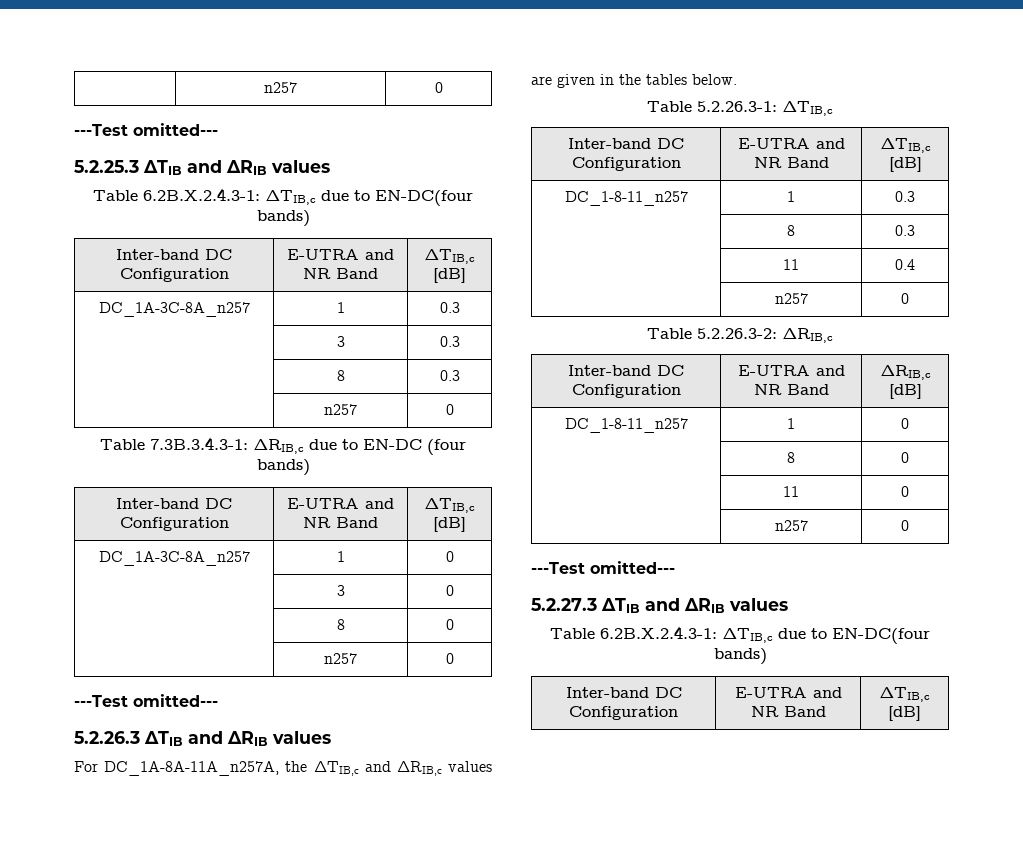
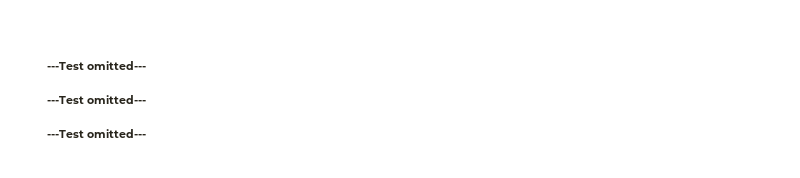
[264,82,297,93] [434,82,443,93] [74,123,218,136] [74,160,330,175] [93,188,473,206] [256,210,310,227] [116,249,232,260] [119,268,229,282] [287,249,394,260] [303,268,378,279] [424,249,475,264] [433,268,466,283] [98,302,250,317] [336,302,345,313] [439,302,460,313] [336,336,345,347] [439,336,460,347] [336,370,345,381] [439,370,460,381] [324,404,357,415] [445,404,454,415] [100,437,466,455] [256,459,310,476] [116,498,232,509] [119,517,229,531] [287,498,394,509] [303,517,378,528] [424,498,475,513] [433,517,466,532] [98,551,250,566] [336,551,345,562] [445,551,454,562] [336,585,345,596] [445,585,454,596] [336,619,345,630] [445,619,454,630] [324,653,357,664] [445,653,454,664] [74,694,218,707] [74,731,331,746] [74,761,493,776] [531,74,737,88] [647,101,833,116] [568,138,684,149] [571,157,681,171] [737,138,845,149] [753,157,829,168] [879,138,931,153] [888,157,922,172] [564,191,688,206] [787,191,795,202] [895,191,915,202] [787,225,795,236] [895,225,915,236] [783,259,799,270] [895,259,915,270] [774,293,808,304] [901,293,909,304] [647,328,833,343] [568,365,684,376] [571,384,681,398] [737,365,845,376] [753,384,829,395] [879,365,931,380] [888,384,922,399] [564,418,688,433] [787,418,795,429] [901,418,909,429] [787,452,795,463] [901,452,909,463] [783,486,799,497] [901,486,909,497] [774,520,808,531] [901,520,909,531] [531,561,675,574] [531,598,788,613] [550,626,930,644] [713,648,767,665] [565,687,682,698] [569,706,678,720] [734,687,842,698] [750,706,826,717] [879,687,930,702] [888,706,921,721] | n257 | 0 // ---Test omitted--- // 5.2.25.3 ∆TIB and ∆RIB values // Table 6.2B.X.2.4.3-1: ΔTIB,c due to EN-DC(four bands) // Inter-band DC Configuration | E-UTRA and NR Band | ΔTIB,c [dB] // DC_1A-3C-8A_n257 | 1 | 0.3 // | 3 | 0.3 // | 8 | 0.3 // | n257 | 0 // Table 7.3B.3.4.3-1: ΔRIB,c due to EN-DC (four bands) // Inter-band DC Configuration | E-UTRA and NR Band | ΔTIB,c [dB] // DC_1A-3C-8A_n257 | 1 | 0 // | 3 | 0 // | 8 | 0 // | n257 | 0 // ---Test omitted--- // 5.2.26.3 ∆TIB and ∆RIB values // For DC_1A-8A-11A_n257A, the ΔTIB,c and ΔRIB,c values are given in the tables below. // Table 5.2.26.3-1: ΔTIB,c // Inter-band DC Configuration | E-UTRA and NR Band | ΔTIB,c [dB] // DC_1-8-11_n257 | 1 | 0.3 // | 8 | 0.3 // | 11 | 0.4 // | n257 | 0 // Table 5.2.26.3-2: ΔRIB,c // Inter-band DC Configuration | E-UTRA and NR Band | ΔRIB,c [dB] // DC_1-8-11_n257 | 1 | 0 // | 8 | 0 // | 11 | 0 // | n257 | 0 // ---Test omitted--- // 5.2.27.3 ∆TIB and ∆RIB values // Table 6.2B.X.2.4.3-1: ΔTIB,c due to EN-DC(four bands) // Inter-band DC Configuration | E-UTRA and NR Band | ΔTIB,c [dB] -> [47,61,146,70] [47,95,146,104] [47,129,146,138] ---Test omitted--- // ---Test omitted--- // ---Test omitted---

